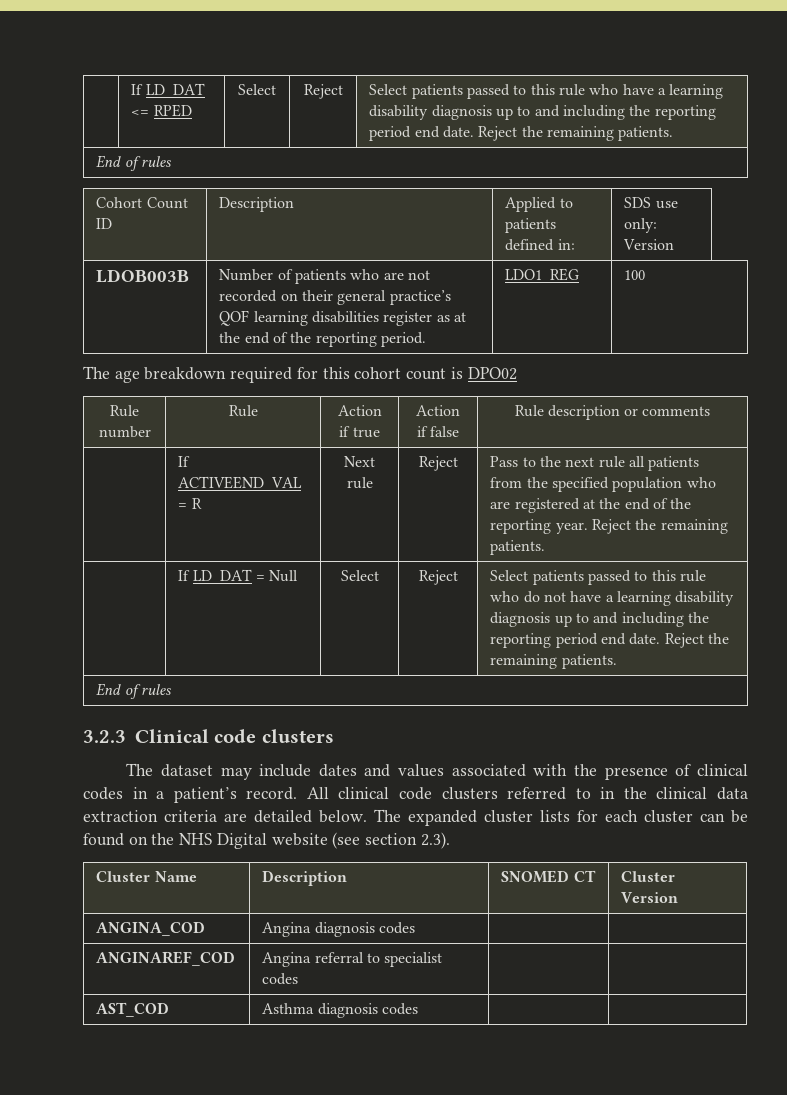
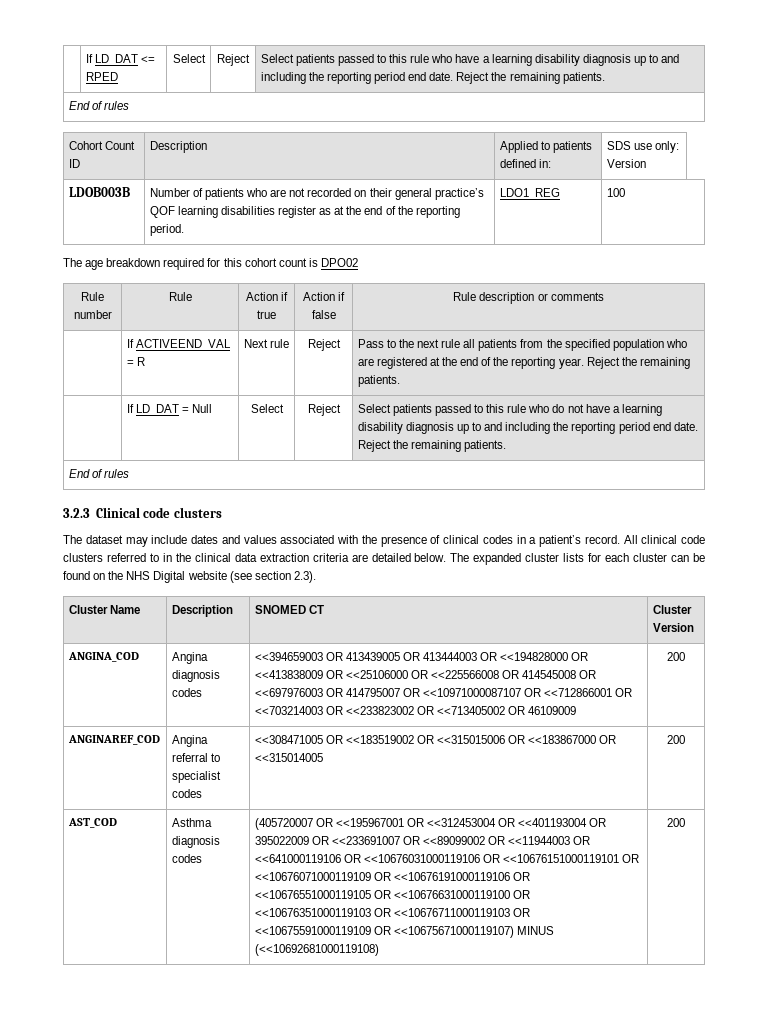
(415, 928) | -> [254,652,589,661] [254,670,597,679] [254,688,633,697] [254,706,577,715] [667,652,685,661] <<394659003 OR 413439005 OR 413444003 OR <<194828000 OR <<413838009 OR <<25106000 OR <<225566008 OR 414545008 OR <<697976003 OR 414795007 OR <<10971000087107 OR <<712866001 OR <<703214003 OR <<233823002 OR <<713405002 OR 46109009 | 200
[96,1002,170,1017] [262,1003,418,1018] | // AST_COD | Asthma diagnosis codes | | -> [254,735,617,744] [254,753,323,762] [667,735,685,744] [67,818,117,828] [171,818,212,827] [171,836,220,848] [171,854,202,863] [254,818,607,830] [254,836,591,845] [254,854,640,863] [254,872,531,881] [254,890,531,899] [254,908,531,917] [254,926,555,938] [254,944,379,956] [667,818,685,827] <<308471005 OR <<183519002 OR <<315015006 OR <<183867000 OR <<315014005 | 200 // AST_COD | Asthma diagnosis codes | (405720007 OR <<195967001 OR <<312453004 OR <<401193004 OR 395022009 OR <<233691007 OR <<89099002 OR <<11944003 OR <<641000119106 OR <<10676031000119106 OR <<10676151000119101 OR <<10676071000119109 OR <<10676191000119106 OR <<10676551000119105 OR <<10676631000119100 OR <<10676351000119103 OR <<10676711000119103 OR <<10675591000119109 OR <<10675671000119107) MINUS (<<10692681000119108) | 200

